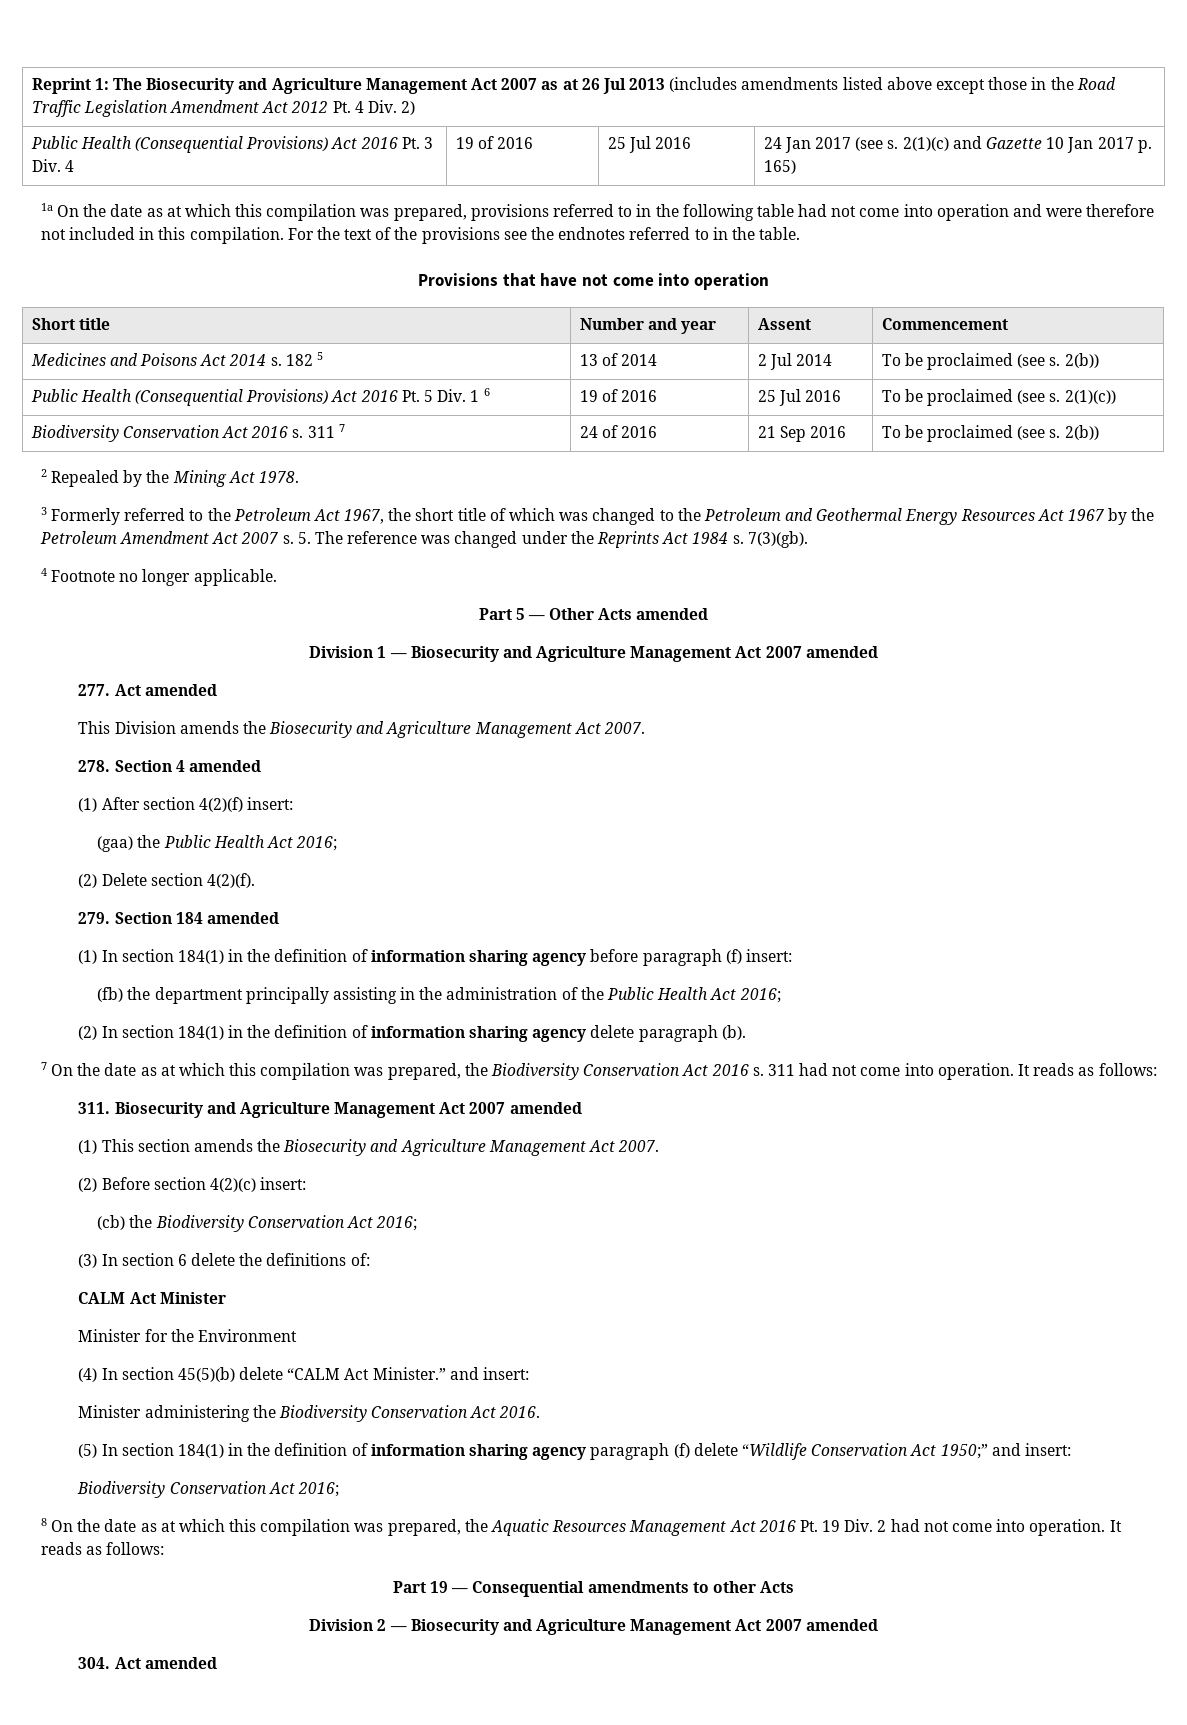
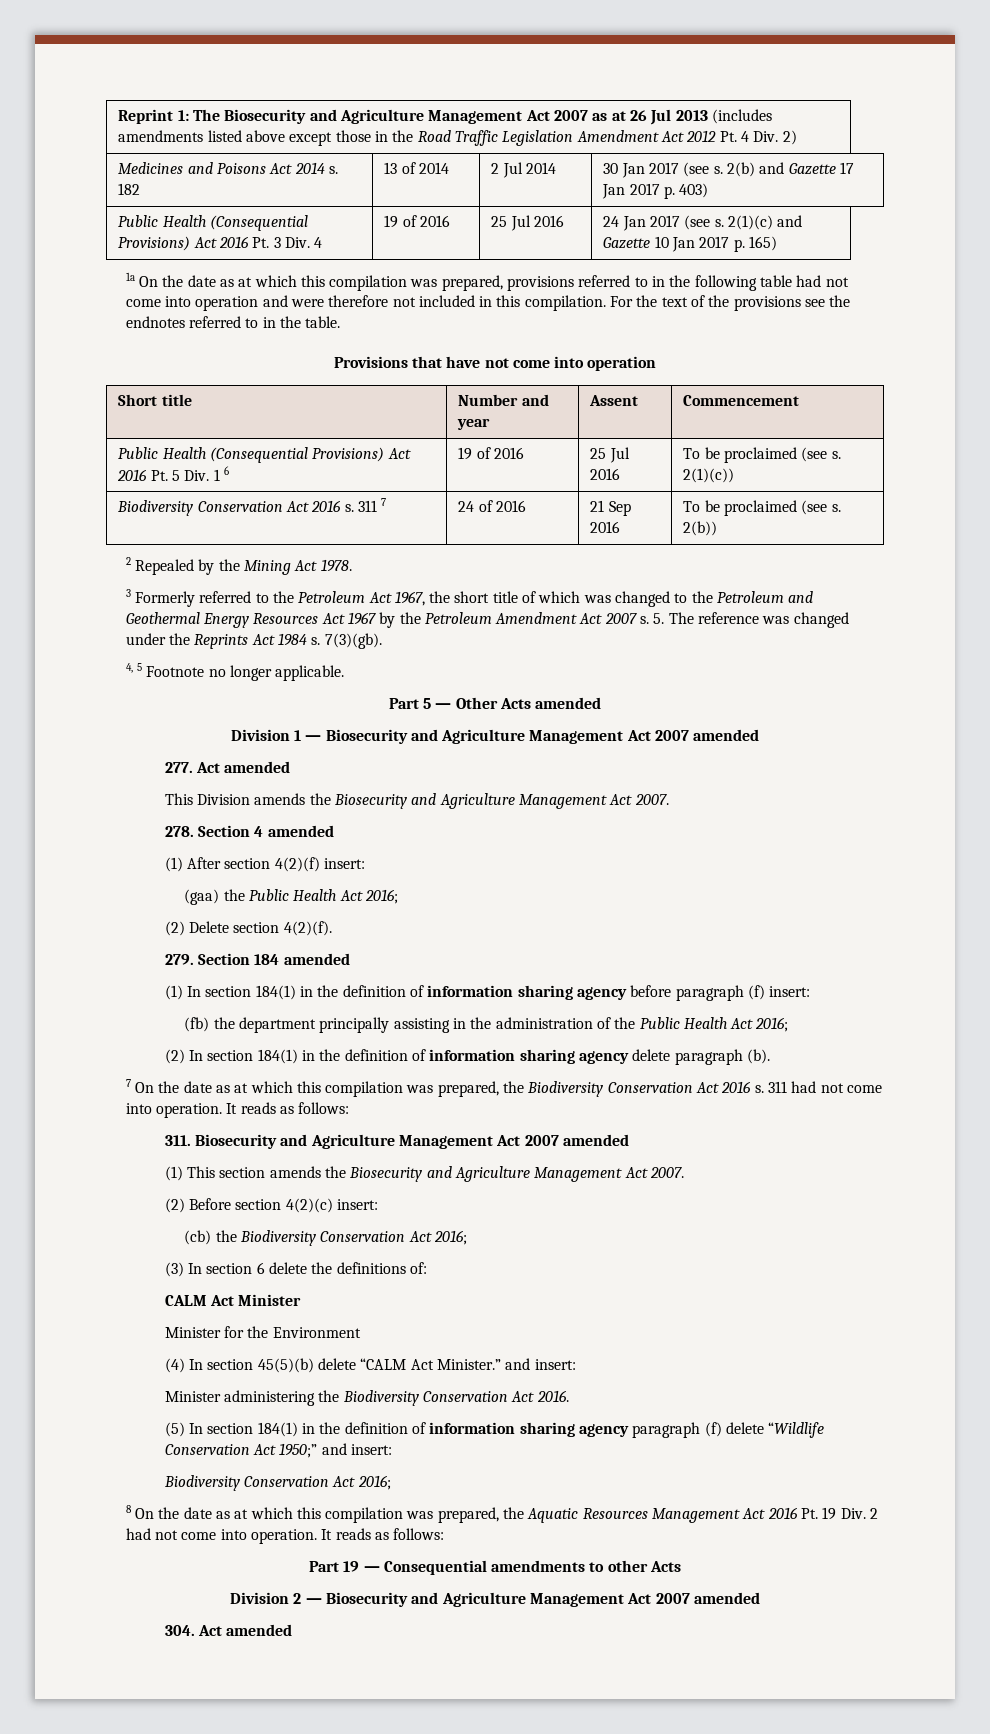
(416, 108) none -> [118,162,339,174] [118,183,141,195] [384,162,450,174] [491,162,557,178] [603,162,855,178] [602,183,709,199] // Medicines and Poisons Act 2014 s. 182 | 13 of 2014 | 2 Jul 2014 | 30 Jan 2017 (see s. 2(b) and Gazette 17 Jan 2017 p. 403)
[30,352,323,366] [579,353,658,366] [757,353,833,370] [881,353,1099,370] // Medicines and Poisons Act 2014 s. 182 5 | 13 of 2014 | 2 Jul 2014 | To be proclaimed (see s. 2(b)) -> (800, 400) none
[40,568,47,576] 4 -> [125,663,142,673] 4, 5

